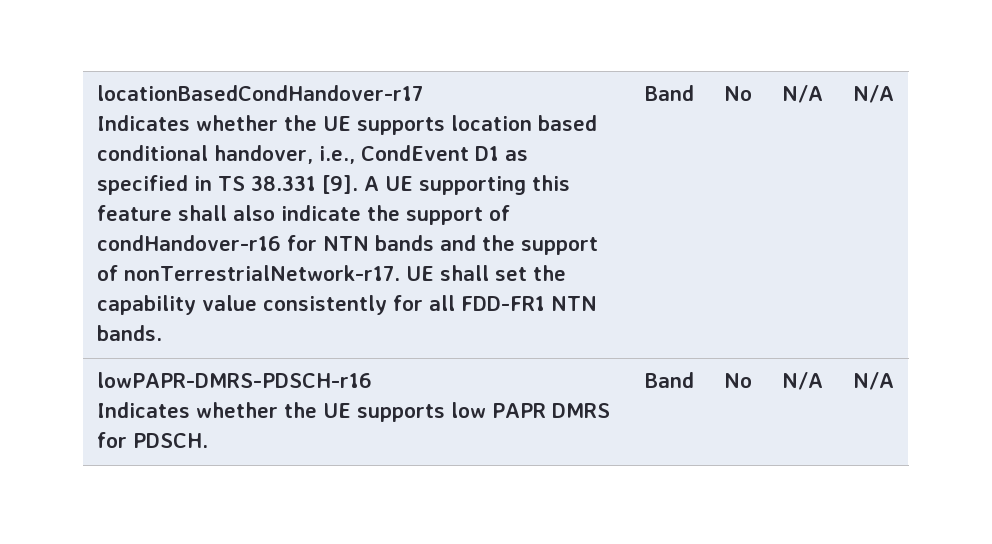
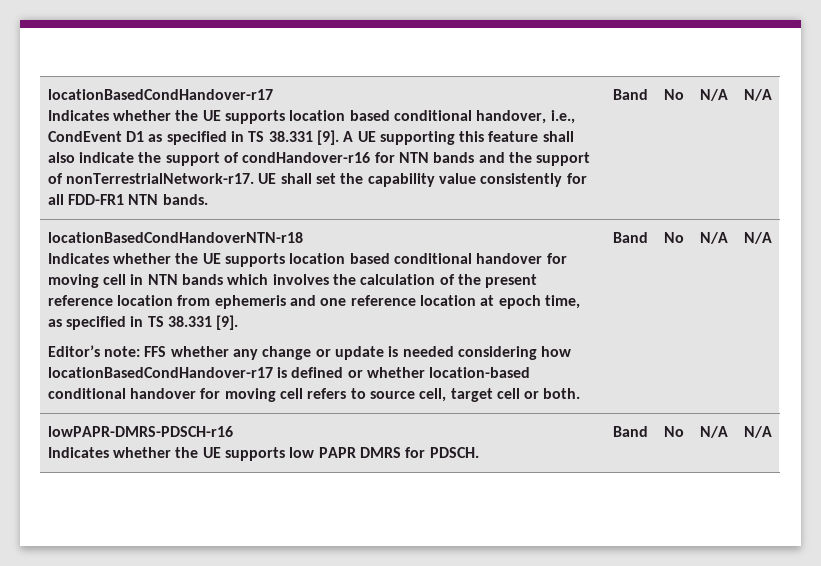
(894, 94) none -> [47,232,303,243] [47,253,567,267] [47,274,538,288] [47,295,580,309] [47,315,239,330] [47,345,572,360] [47,367,531,378] [47,388,581,402] [612,232,648,243] [663,232,684,243] [699,232,728,244] [743,232,772,244] // locationBasedCondHandoverNTN-r18 // Indicates whether the UE supports location based conditional handover for moving cell in NTN bands which involves the calculation of the present reference location from ephemeris and one reference location at epoch time, as specified in TS 38.331 [9]. // Editor’s note: FFS whether any change or update is needed considering how locationBasedCondHandover-r17 is defined or whether location-based conditional handover for moving cell refers to source cell, target cell or both. | Band | No | N/A | N/A

